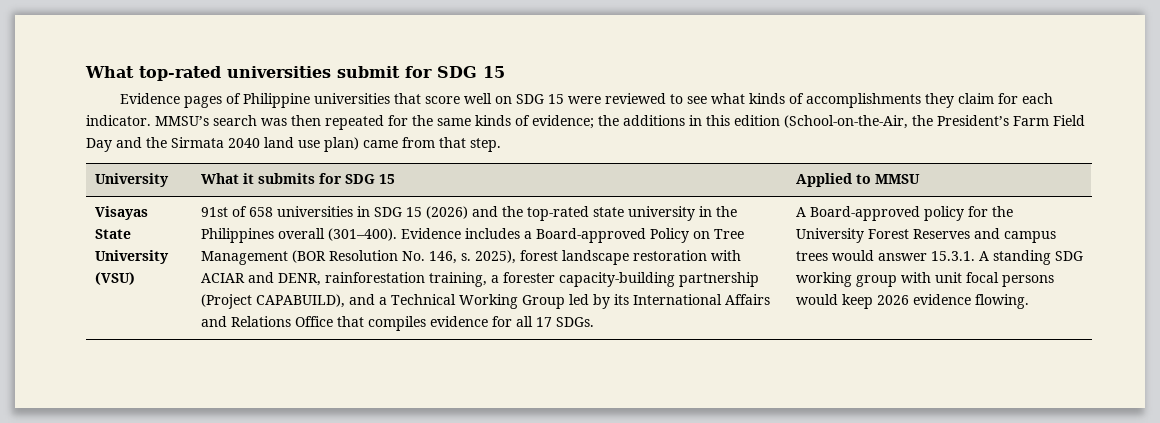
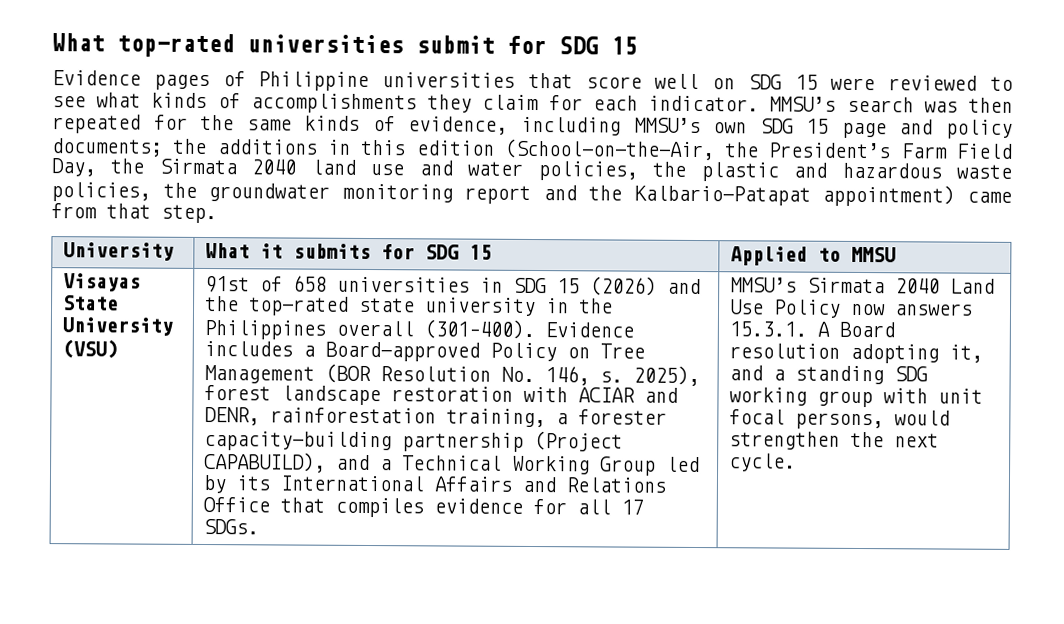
[532,115,594,129] evidence; -> [408,116,1013,139] [51,138,163,157] evidence, including MMSU’s own SDG 15 page and policy documents;
[86,137,142,152] Day and -> [51,158,96,177] Day,
[324,137,359,152] plan) -> [418,160,1012,182] [51,182,956,207] and water policies, the plastic and hazardous waste policies, the groundwater monitoring report and the Kalbario-Patapat appointment)
[795,206,1013,221] [795,228,1056,243] [795,250,989,261] A Board-approved policy for the University Forest Reserves and campus trees would answer 15.3.1. A -> [730,277,996,294] [729,299,974,318] [729,321,896,338] [729,343,984,364] [729,365,786,381] MMSU’s Sirmata 2040 Land Use Policy now answers 15.3.1. A Board resolution adopting it, and a
[1001,275,1054,287] [795,294,1029,309] persons would keep 2026 evidence flowing. -> [795,410,951,430] [729,431,940,450] [729,453,797,472] persons, would strengthen the next cycle.

